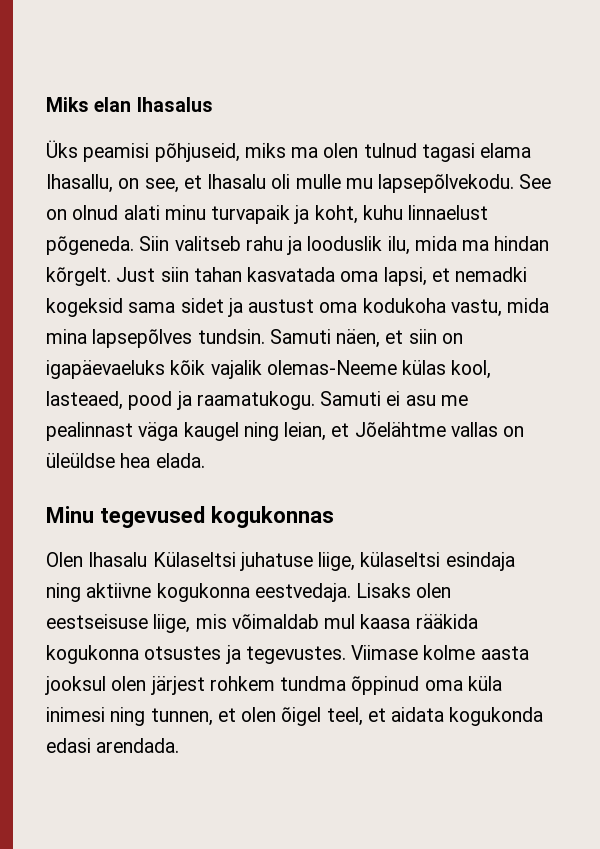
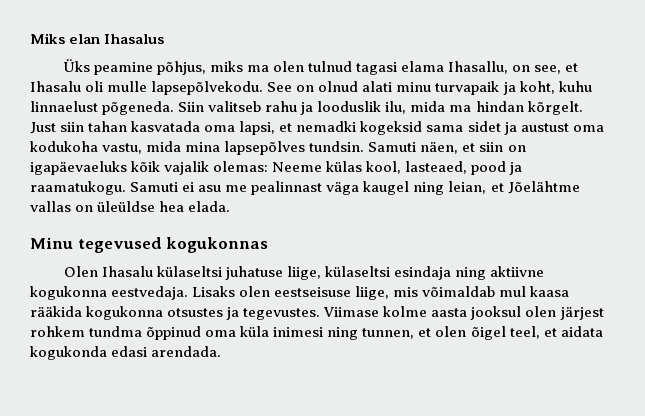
[83,143,240,162] peamisi põhjuseid, -> [93,61,206,75] peamine põhjus,
[345,178,373,189] mu -> (148, 86) none
[266,360,397,375] olemas-Neeme -> [213,161,323,172] olemas: Neeme
[152,552,236,567] Külaseltsi -> [156,266,222,277] külaseltsi

